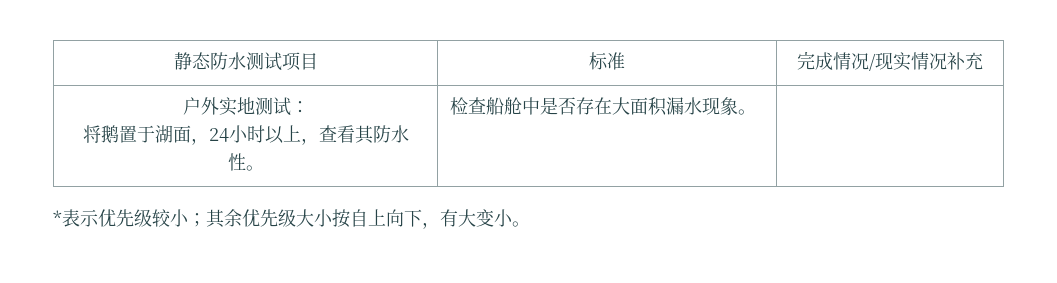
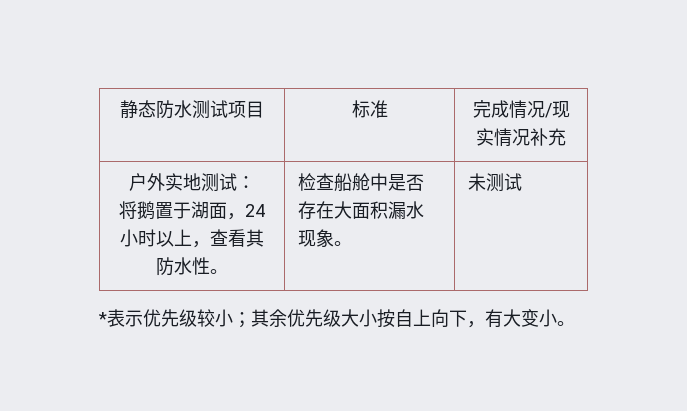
(757, 112) none -> [467,173,522,192] 未测试

